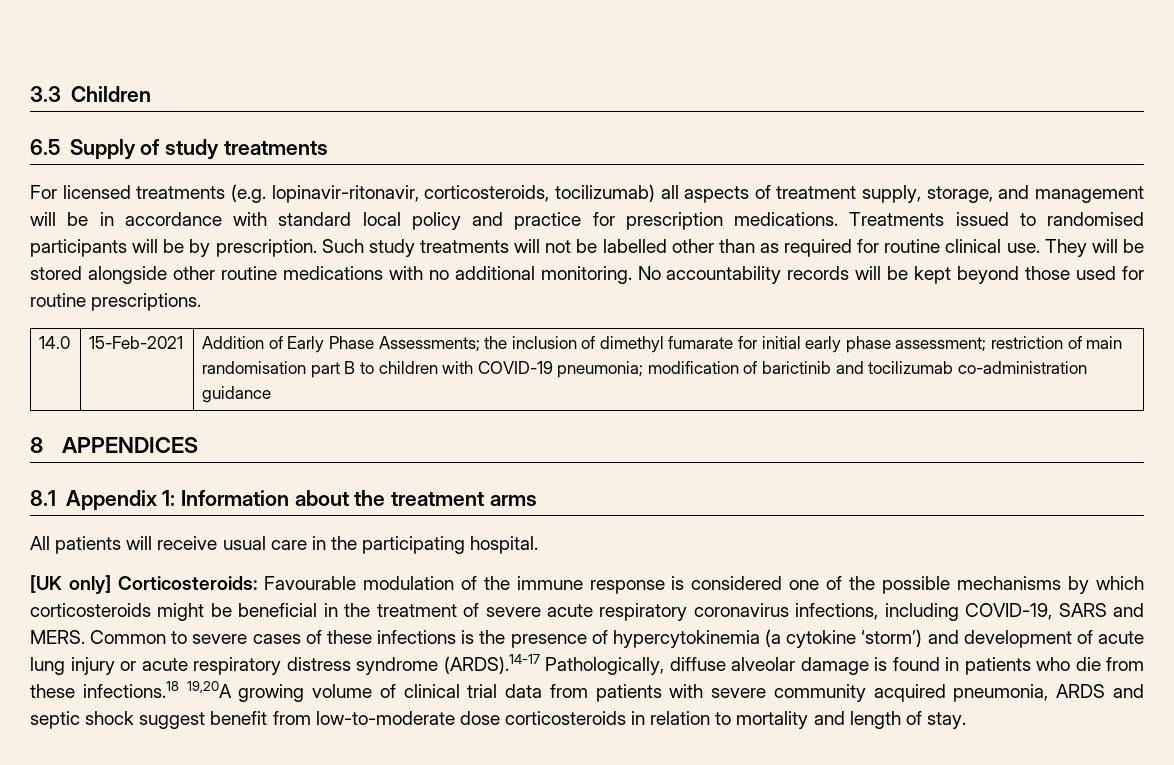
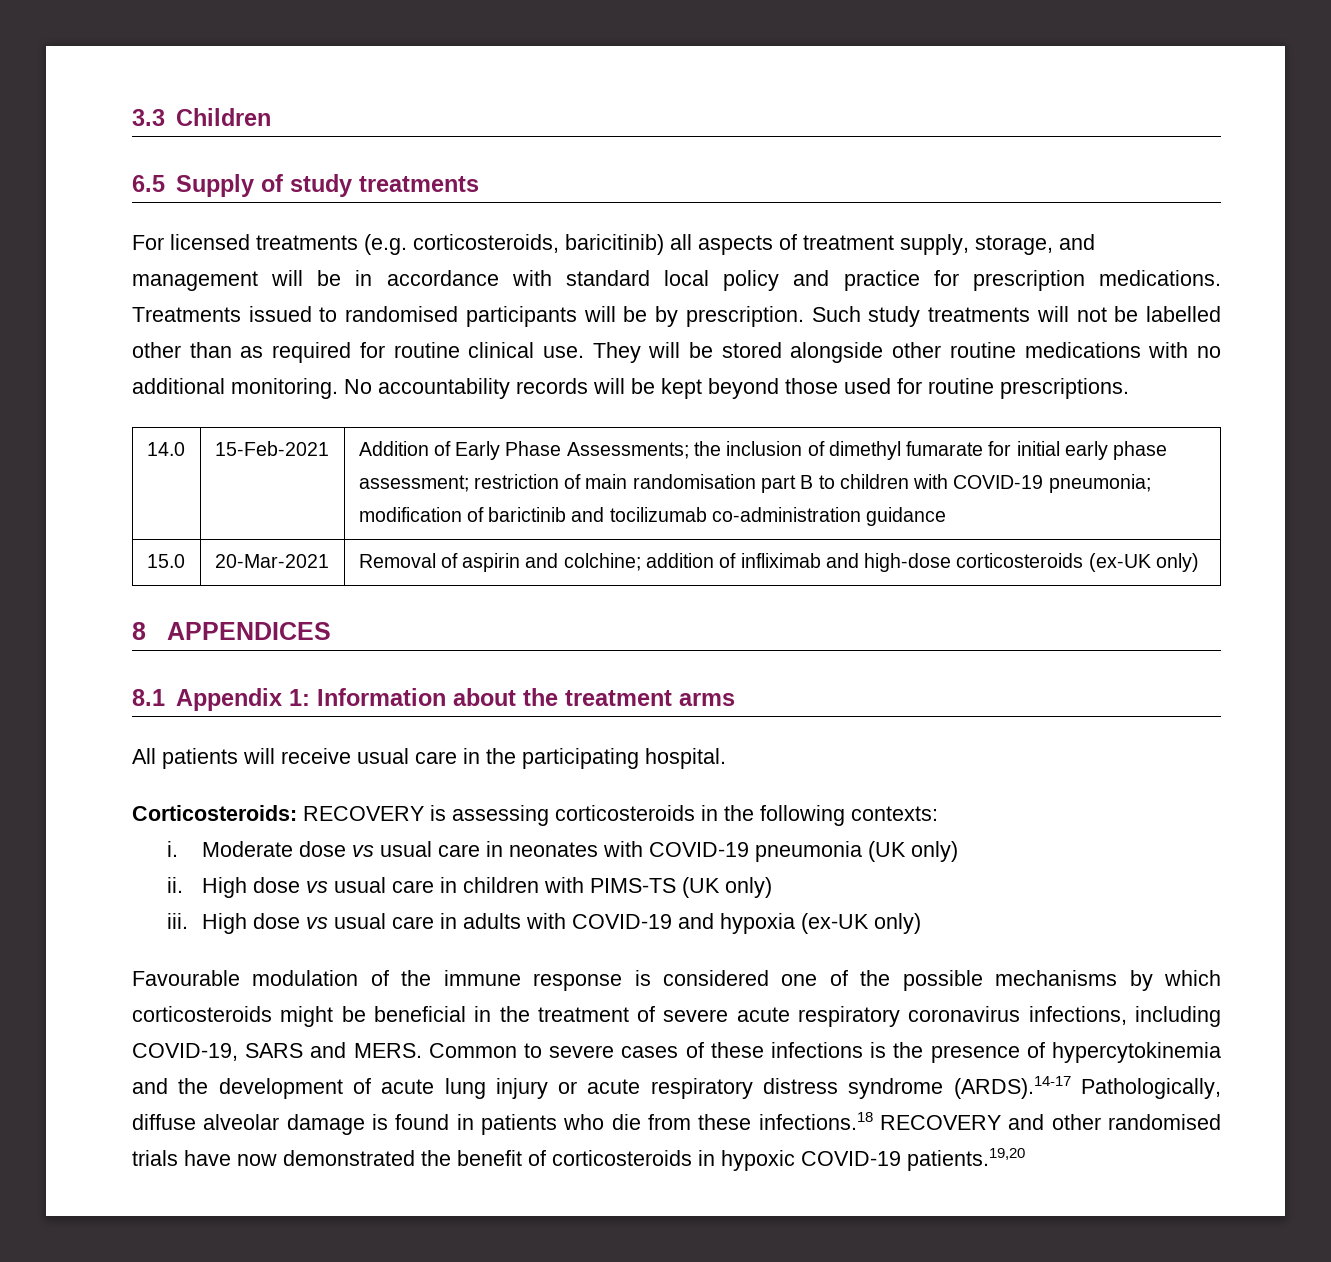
[271,184,655,203] lopinavir-ritonavir, corticosteroids, tocilizumab) -> [413,234,664,255] corticosteroids, baricitinib)
(272, 394) none -> [146,554,185,568] [214,554,329,568] [358,553,1199,572] // 15.0 | 20-Mar-2021 | Removal of aspirin and colchine; addition of infliximab and high-dose corticosteroids (ex-UK only)
[30,575,257,594] [UK only] Corticosteroids: -> [132,805,938,826] [167,841,959,862] [167,877,773,898] [167,913,922,934] Corticosteroids: RECOVERY is assessing corticosteroids in the following contexts: // i. Moderate dose vs usual care in neonates with COVID-19 pneumonia (UK only) // ii. High dose vs usual care in children with PIMS-TS (UK only) // iii. High dose vs usual care in adults with COVID-19 and hypoxia (ex-UK only) //
[765,629,959,648] (a cytokine ‘storm’) and -> [132,1078,209,1094] and the
[186,681,1144,702] [30,711,966,729] 19,20A growing volume of clinical trial data from patients with severe community acquired pneumonia, ARDS and septic shock suggest benefit from low-to-moderate dose corticosteroids in relation to mortality and length of stay. -> [880,1114,1221,1130] [132,1148,1025,1171] RECOVERY and other randomised trials have now demonstrated the benefit of corticosteroids in hypoxic COVID-19 patients.19,20

